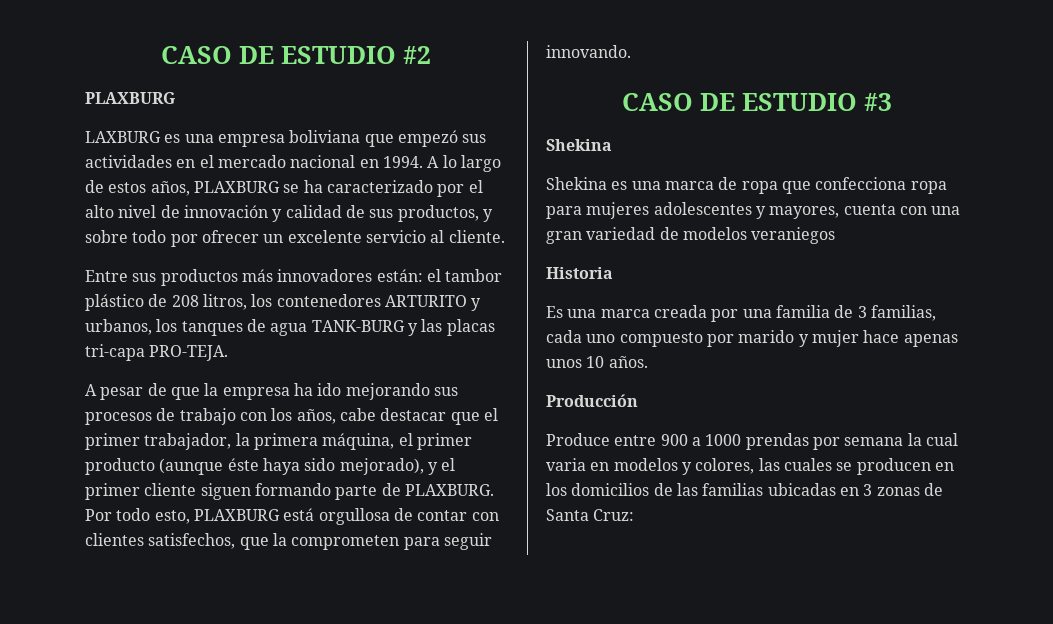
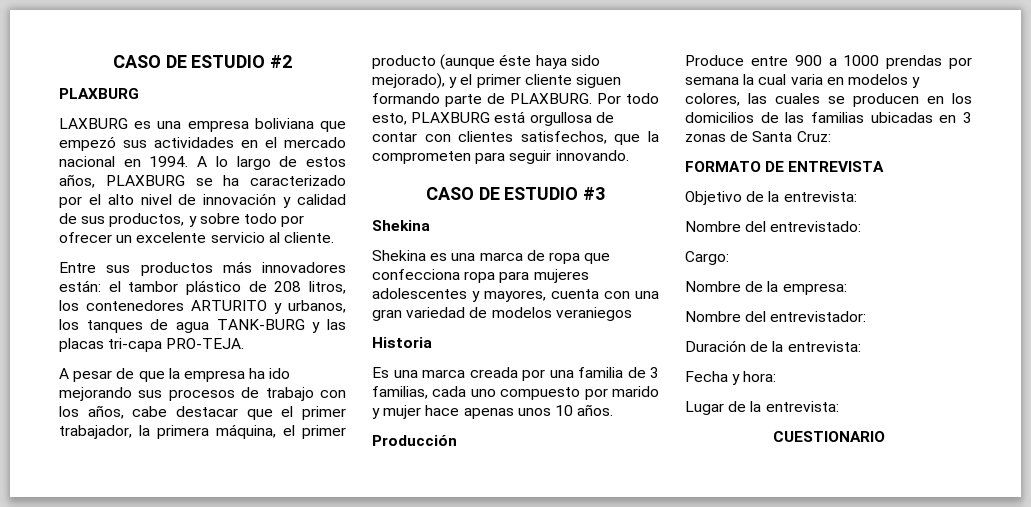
(635, 515) none -> [685,161,885,172] [685,191,857,205] [685,221,862,232] [685,251,729,265] [685,281,847,295] [685,311,867,322] [685,340,861,352] [685,371,777,385] [685,401,839,415] [772,431,885,442] // FORMATO DE ENTREVISTA // Objetivo de la entrevista: // Nombre del entrevistado: // Cargo: // Nombre de la empresa: // Nombre del entrevistador: // Duración de la entrevista: // Fecha y hora: // Lugar de la entrevista: // CUESTIONARIO

